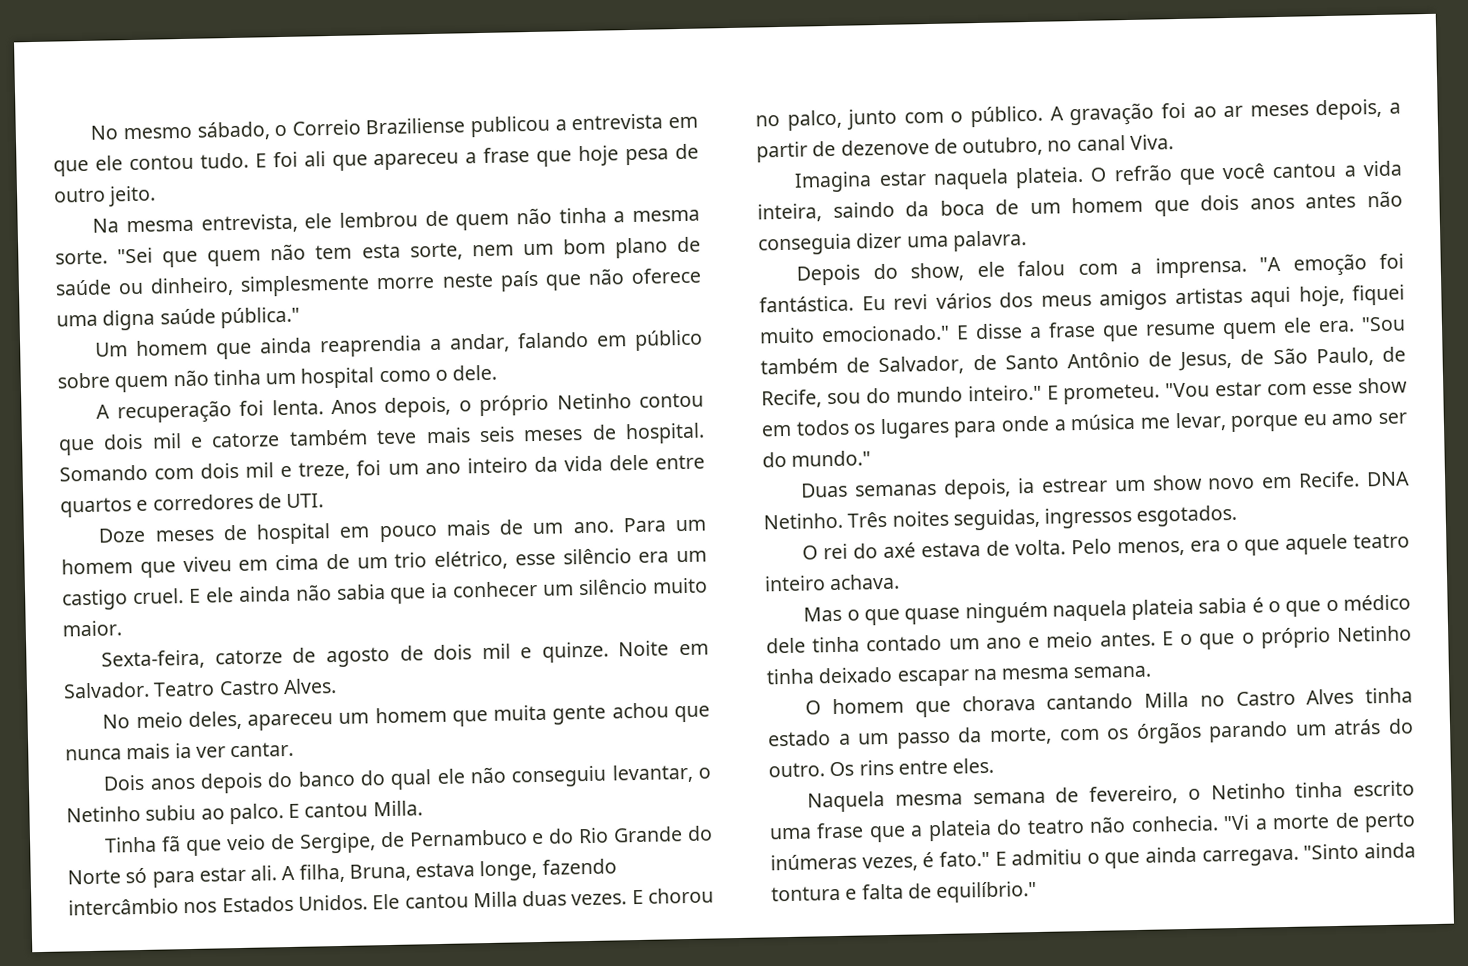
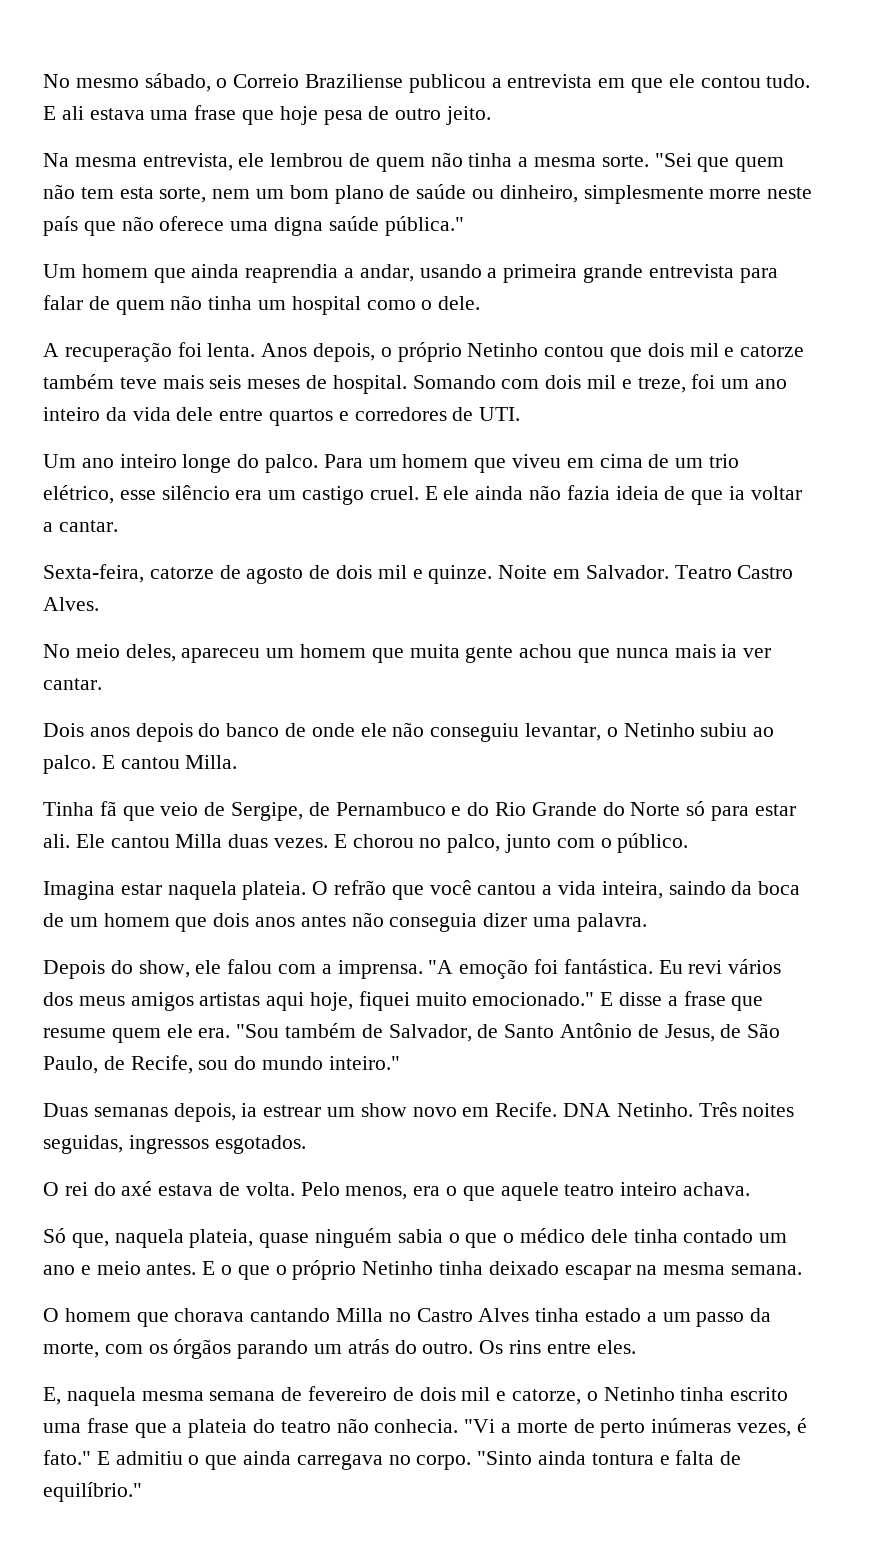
[272,151,478,172] foi ali que apareceu a -> [61,106,189,120] ali estava uma
[517,329,703,351] [57,372,110,389] falando em público sobre -> [419,264,778,283] [43,295,110,310] usando a primeira grande entrevista para falar de
[98,519,614,545] Doze meses de hospital em pouco mais de um ano. -> [43,454,319,473] Um ano inteiro longe do palco.
[335,577,708,604] [62,620,122,637] sabia que ia conhecer um silêncio muito maior. -> [566,485,802,505] [43,520,118,532] fazia ideia de que ia voltar a cantar.
[360,769,433,790] do qual -> [285,723,355,737] de onde
[281,858,617,883] [68,894,368,916] A filha, Bruna, estava longe, fazendo intercâmbio nos Estados Unidos. -> (70, 841) none
[1049,98,1401,127] [756,134,1174,163] A gravação foi ao ar meses depois, a partir de dezenove de outubro, no canal Viva. -> (689, 843) none
[1046,377,1408,405] [761,412,1407,440] [762,450,872,468] E prometeu. "Vou estar com esse show em todos os lugares para onde a música me levar, porque eu amo ser do mundo." -> (400, 1063) none
[803,597,1264,626] Mas o que quase ninguém naquela plateia sabia é -> [43,1228,443,1248] Só que, naquela plateia, quase ninguém sabia
[807,791,886,813] Naquela -> [43,1387,136,1406] E, naquela
[1089,785,1179,805] fevereiro, -> [308,1386,582,1405] fevereiro de dois mil e catorze,
[1201,848,1299,867] carregava. -> [296,1454,472,1470] carregava no corpo.

